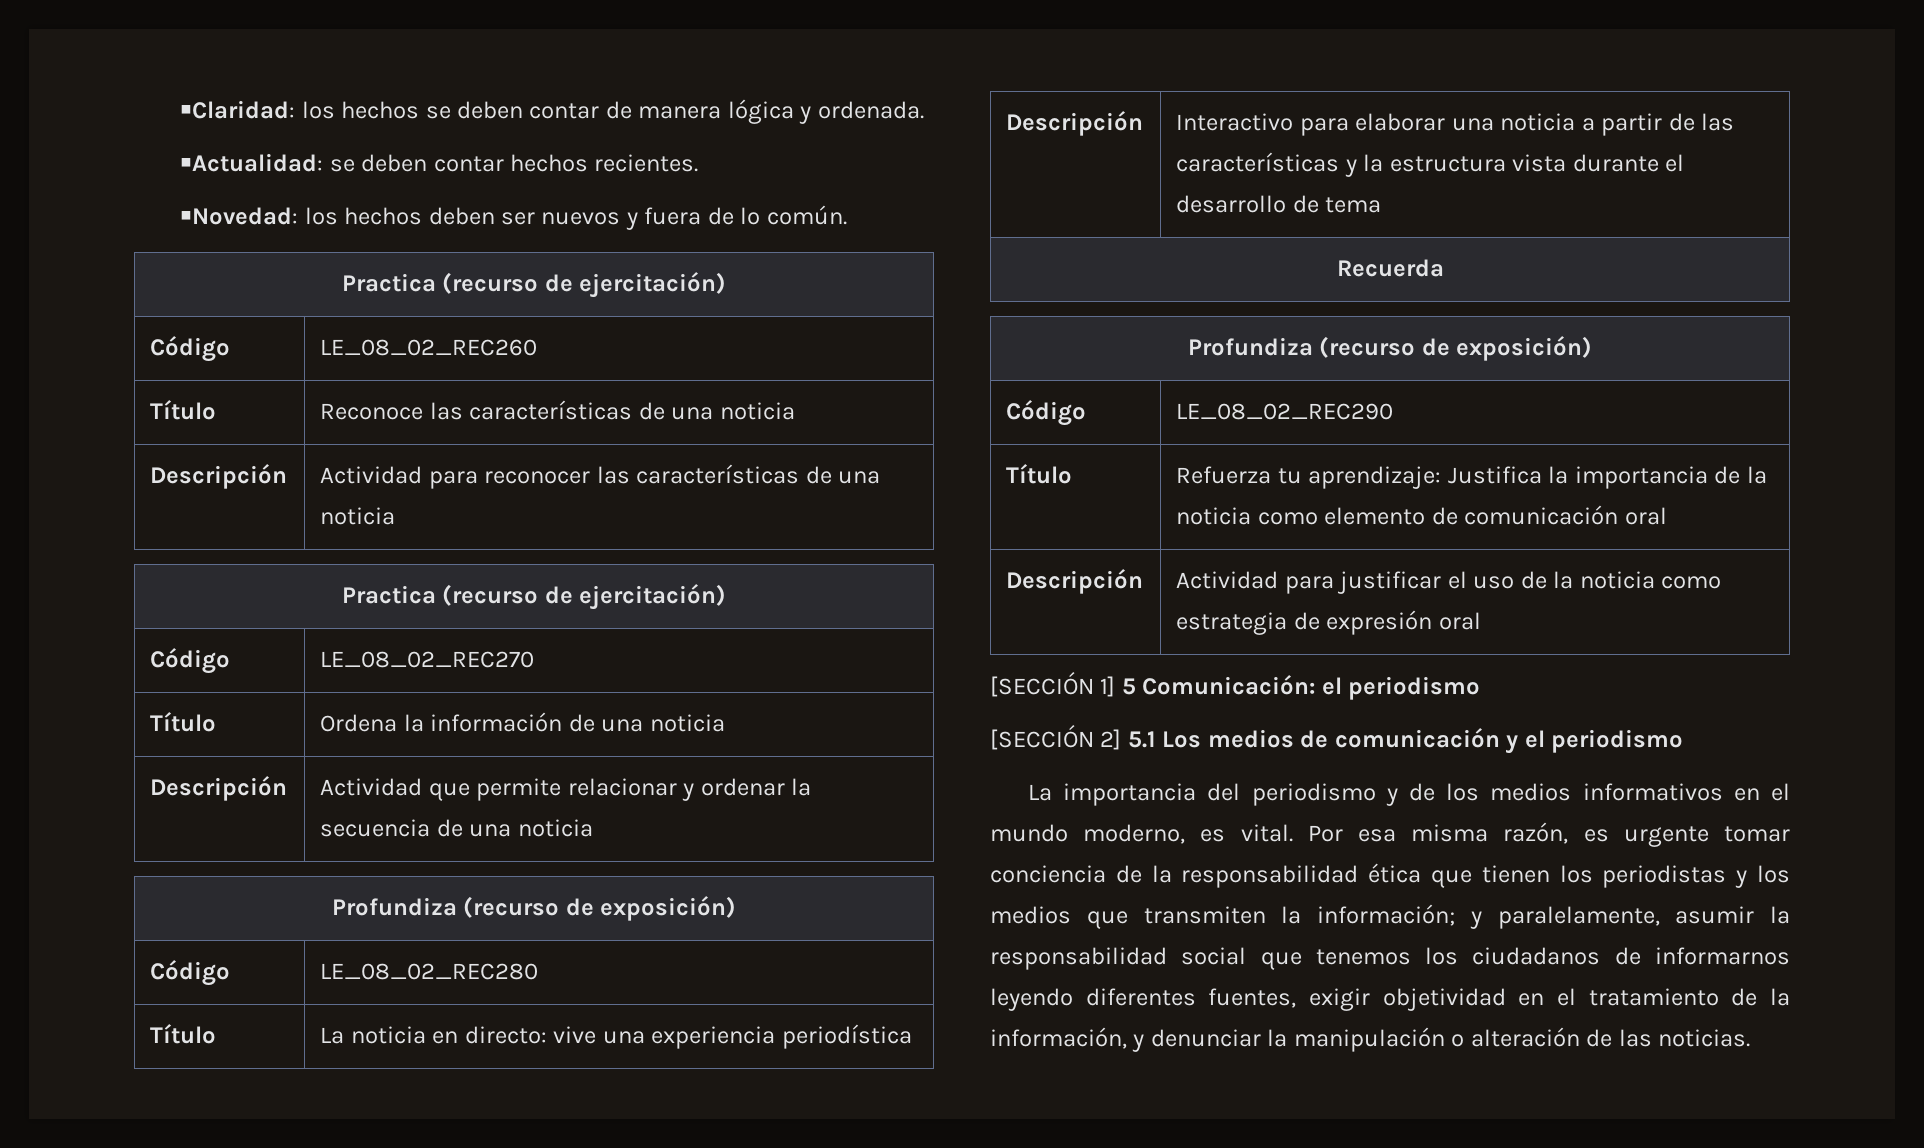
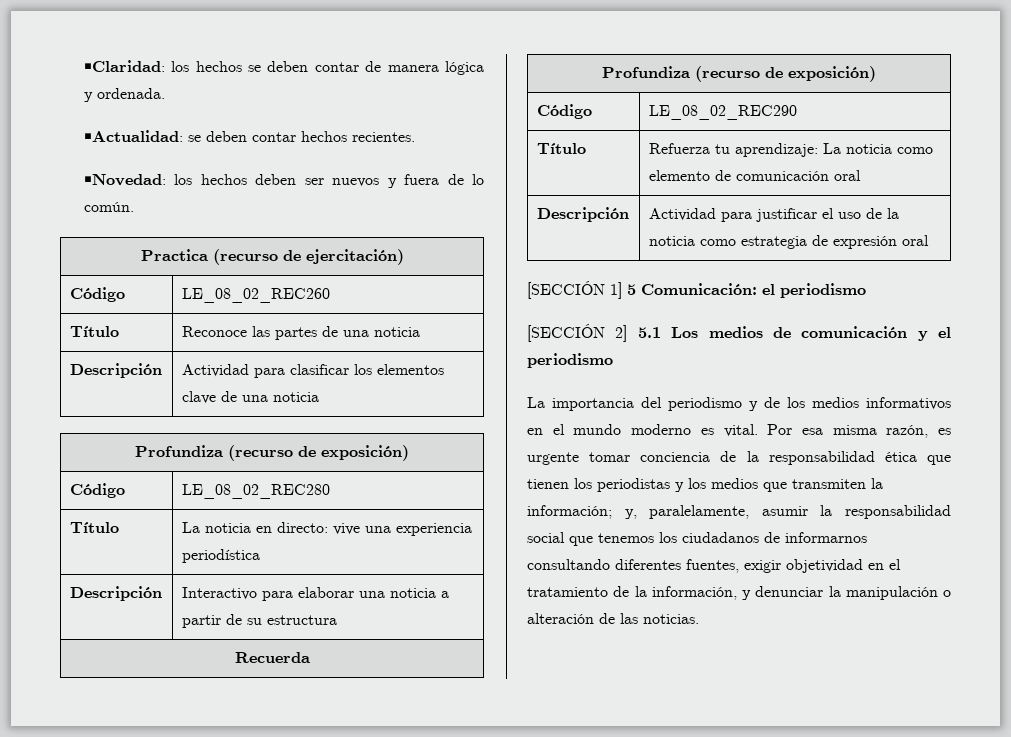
[469,400,633,420] características -> [274,327,317,340] partes
[484,464,881,484] [320,507,396,525] [341,584,727,610] [150,648,231,674] [320,651,535,668] [150,712,217,732] [320,712,725,732] [150,776,288,801] [320,778,812,801] [320,819,431,837] reconocer las características de una noticia // Practica (recurso de ejercitación) // Código | LE_08_02_REC270 // Título | Ordena la información de una noticia // Descripción | Actividad que permite relacionar y ordenar la secuencia -> [289,364,444,375] [181,391,216,404] clasificar los elementos clave
[1701,113,1735,131] [1176,152,1685,177] [1176,195,1382,213] las características y la estructura vista durante el desarrollo de tema -> [246,615,337,625] su estructura
[1447,466,1767,489] Justifica la importancia de la -> [822,143,841,154] La
[1083,824,1186,844] moderno, -> [631,424,692,435] moderno
[1469,911,1482,929] y -> [624,509,637,519] y,
[990,988,1073,1011] leyendo -> [527,559,610,570] consultando

